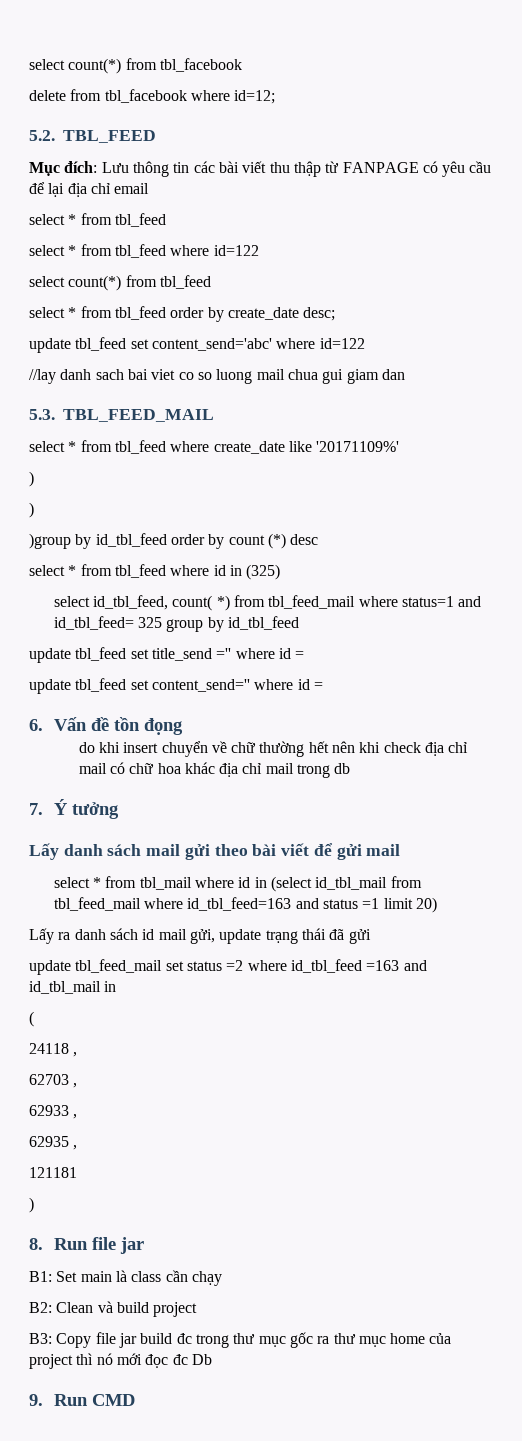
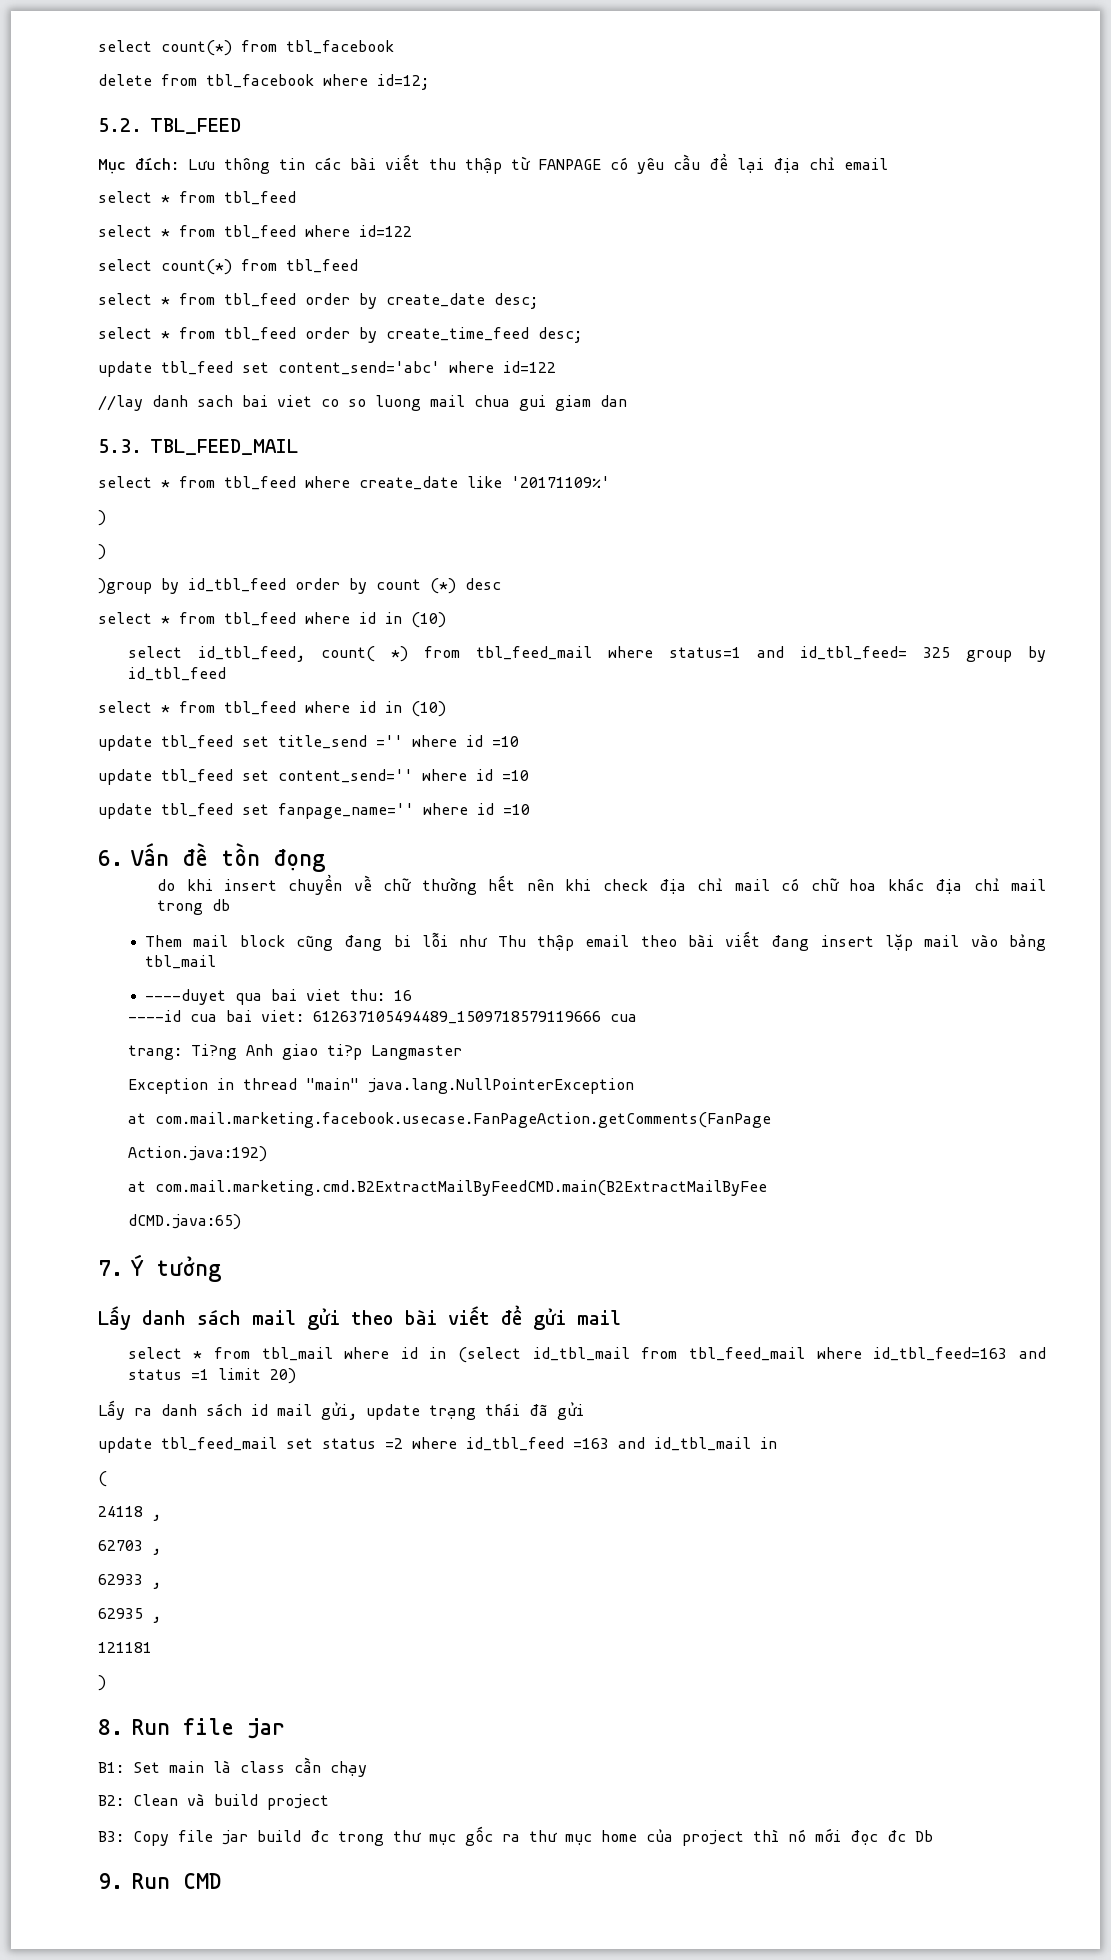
(336, 314) none -> [98,327,582,343] // select * from tbl_feed order by create_time_feed desc;
[246,564,281,580] (325) -> [411,612,446,628] (10)
(300, 623) none -> [98,701,446,717] // select * from tbl_feed where id in (10)
[295,651,305,659] = -> [492,736,519,747] =10
[313,682,323,690] = -> [502,770,529,781] [98,803,530,819] =10 // update tbl_feed set fanpage_name='' where id =10
(351, 768) none -> [145,931,1046,951] [145,955,217,969] [145,989,413,1005] [127,1010,637,1024] [127,1044,462,1060] [127,1078,634,1094] [127,1112,771,1128] [127,1146,267,1162] [127,1180,767,1196] [127,1214,241,1230] // Them mail block cũng đang bi lỗi như Thu thập email theo bài viết đang insert lặp mail vào bảng tbl_mail // ----duyet qua bai viet thu: 16 // ----id cua bai viet: 612637105494489_1509718579119666 cua // trang: Ti?ng Anh giao ti?p Langmaster // Exception in thread "main" java.lang.NullPointerException // at com.mail.marketing.facebook.usecase.FanPageAction.getComments(FanPage // Action.java:192) // at com.mail.marketing.cmd.B2ExtractMailByFeedCMD.main(B2ExtractMailByFee // dCMD.java:65)

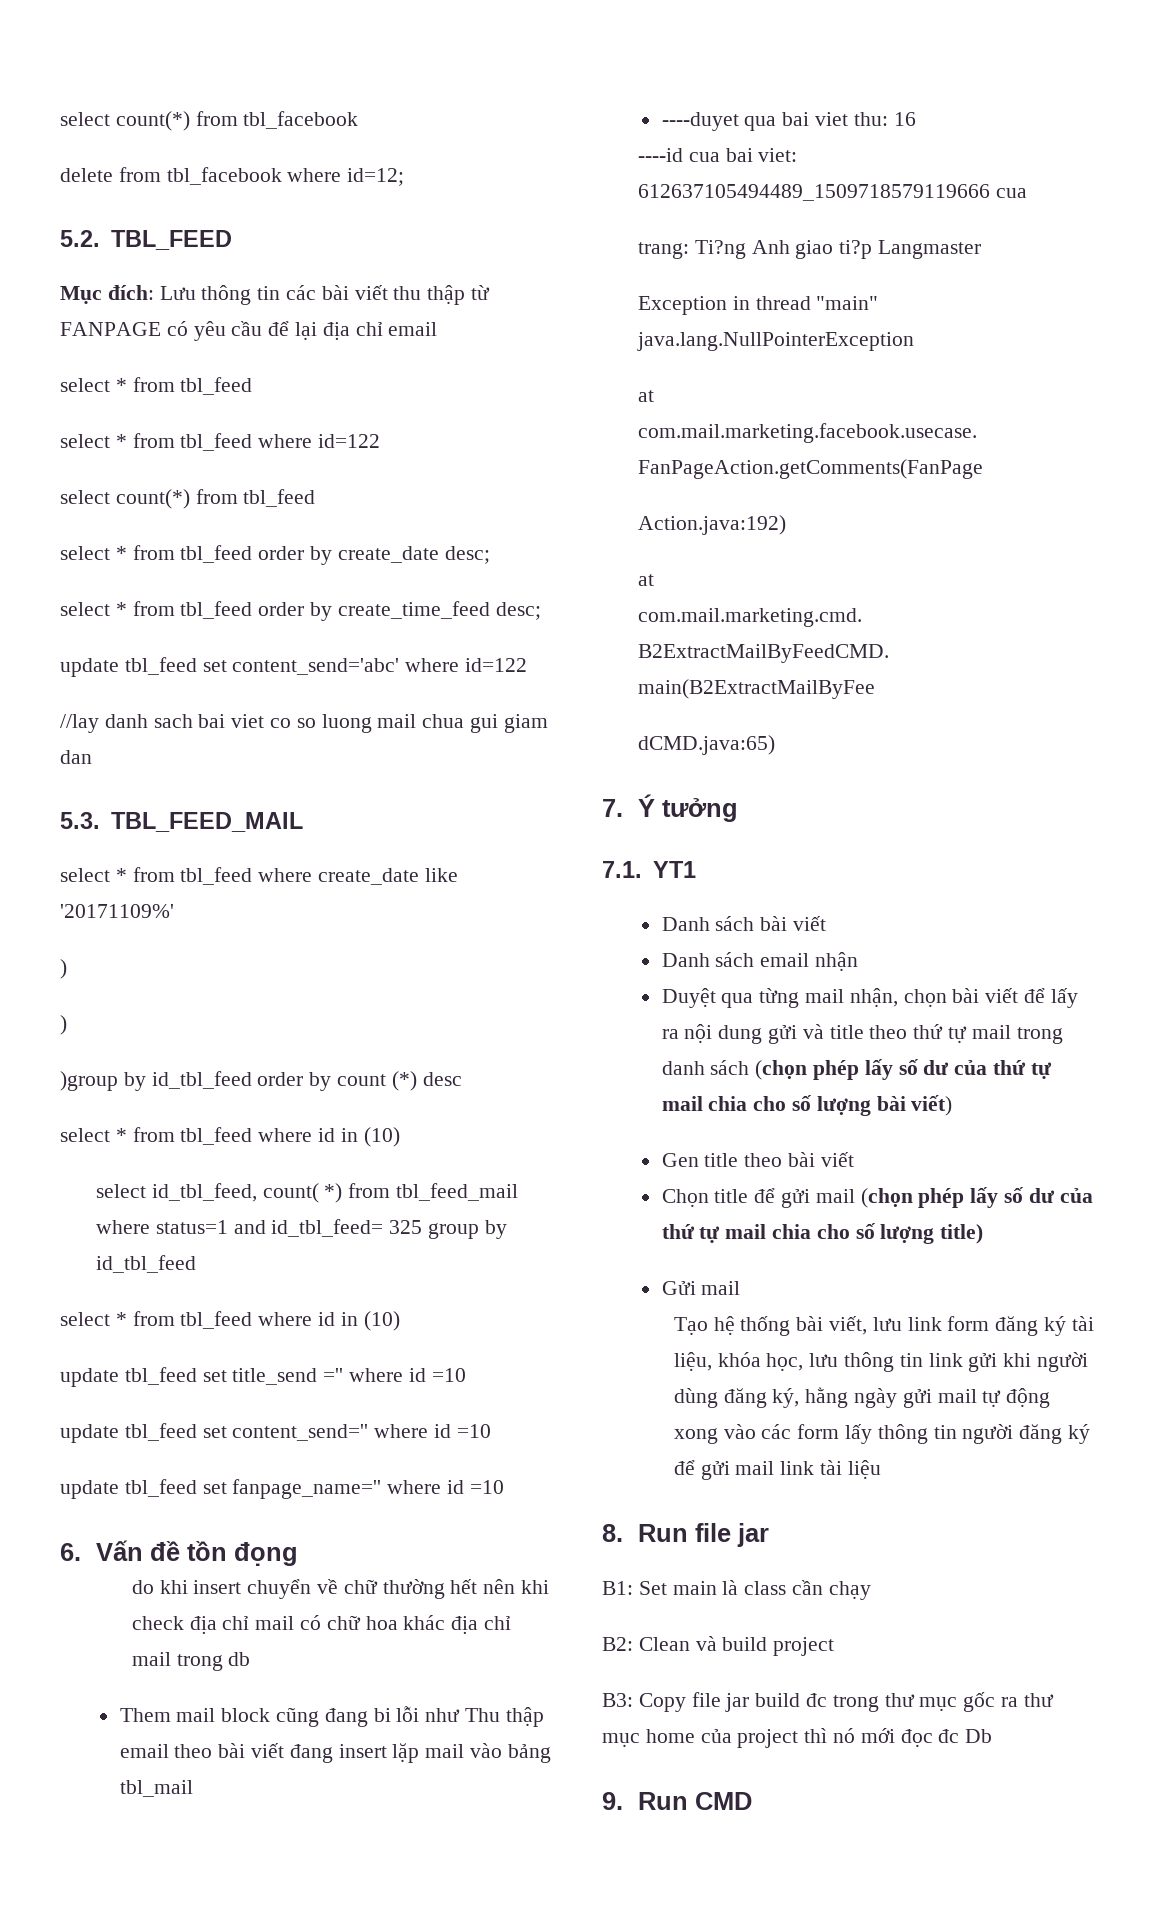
[98,1305,621,1330] [127,1347,1047,1363] [127,1368,296,1384] [98,1400,584,1420] [98,1437,777,1453] [98,1471,107,1487] [98,1506,161,1521] [98,1540,161,1555] [98,1574,161,1589] [98,1608,161,1623] [98,1642,152,1653] [98,1675,106,1691] Lấy danh sách mail gửi theo bài viết để gửi mail // select * from tbl_mail where id in (select id_tbl_mail from tbl_feed_mail where id_tbl_feed=163 and status =1 limit 20) // Lấy ra danh sách id mail gửi, update trạng thái đã gửi // update tbl_feed_mail set status =2 where id_tbl_feed =163 and id_tbl_mail in // ( // 24118 , // 62703 , // 62933 , // 62935 , // 121181 // ) -> [602,861,696,878] [661,916,826,931] [661,952,858,971] [661,988,1078,1008] [661,1024,1063,1044] [661,1059,1052,1080] [661,1095,953,1116] [661,1152,854,1167] [661,1187,1093,1208] [661,1223,984,1244] [661,1281,741,1295] [673,1316,1094,1336] [673,1352,1089,1372] [673,1387,1051,1408] [673,1424,1091,1444] [673,1460,881,1480] 7.1. YT1 // Danh sách bài viết // Danh sách email nhận // Duyệt qua từng mail nhận, chọn bài viết để lấy ra nội dung gửi và title theo thứ tự mail trong danh sách (chọn phép lấy số dư của thứ tự mail chia cho số lượng bài viết) // Gen title theo bài viết // Chọn title để gửi mail (chọn phép lấy số dư của thứ tự mail chia cho số lượng title) // Gửi mail // Tạo hệ thống bài viết, lưu link form đăng ký tài liệu, khóa học, lưu thông tin link gửi khi người dùng đăng ký, hằng ngày gửi mail tự động xong vào các form lấy thông tin người đăng ký để gửi mail link tài liệu

